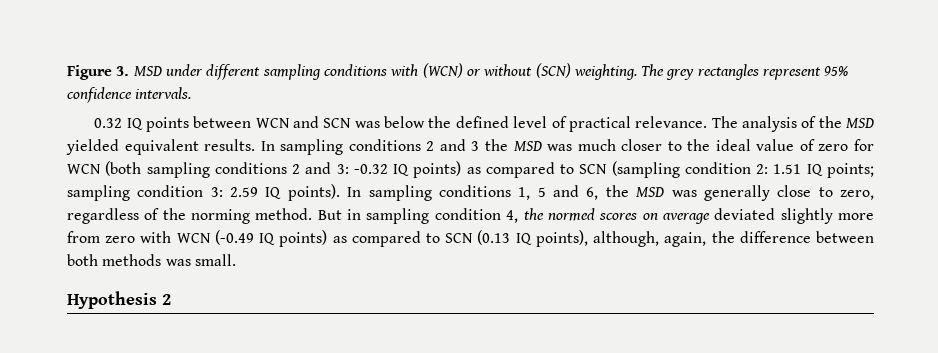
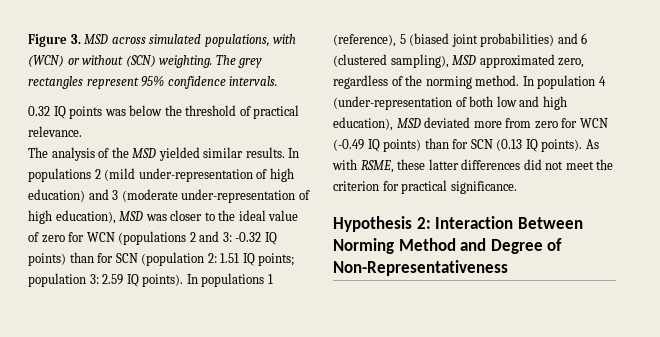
[165,64,387,80] under different sampling conditions -> [111,34,270,47] across simulated populations,
[193,116,352,128] between WCN and SCN -> (103, 112) none
[455,116,548,128] defined level -> [185,105,237,116] threshold
(708, 122) none -> (82, 131) //
[124,139,199,155] equivalent -> [203,147,244,158] similar
[280,139,616,155] sampling conditions 2 and 3 the MSD was much -> [28,168,294,182] [28,189,310,203] [28,210,167,224] populations 2 (mild under-representation of high education) and 3 (moderate under-representation of high education), MSD was
[105,161,287,178] (both sampling conditions -> [118,231,187,245] (populations
[466,161,751,178] as compared to SCN (sampling condition -> [69,252,205,266] than for SCN (population
[67,185,204,201] sampling condition -> [28,273,86,287] population
[368,185,833,201] sampling conditions 1, 5 and 6, the MSD was generally close to -> [201,273,273,287] [333,33,588,47] [333,54,555,68] populations 1 (reference), 5 (biased joint probabilities) and 6 (clustered sampling), MSD approximated
[317,208,833,224] But in sampling condition 4, the normed scores on average deviated slightly -> [522,75,606,89] [333,96,567,110] [333,117,471,131] In population 4 (under-representation of both low and high education), MSD deviated
[140,231,172,243] with -> [561,118,578,128] for
[332,230,874,247] [67,254,236,266] [67,291,171,309] as compared to SCN (0.13 IQ points), although, again, the difference between both methods was small. // Hypothesis 2 -> [424,138,599,152] [332,159,614,173] [333,180,517,194] [333,216,583,232] [333,238,563,254] [333,260,508,276] than for SCN (0.13 IQ points). As with RSME, these latter differences did not meet the criterion for practical significance. // Hypothesis 2: Interaction Between Norming Method and Degree of Non-Representativeness

